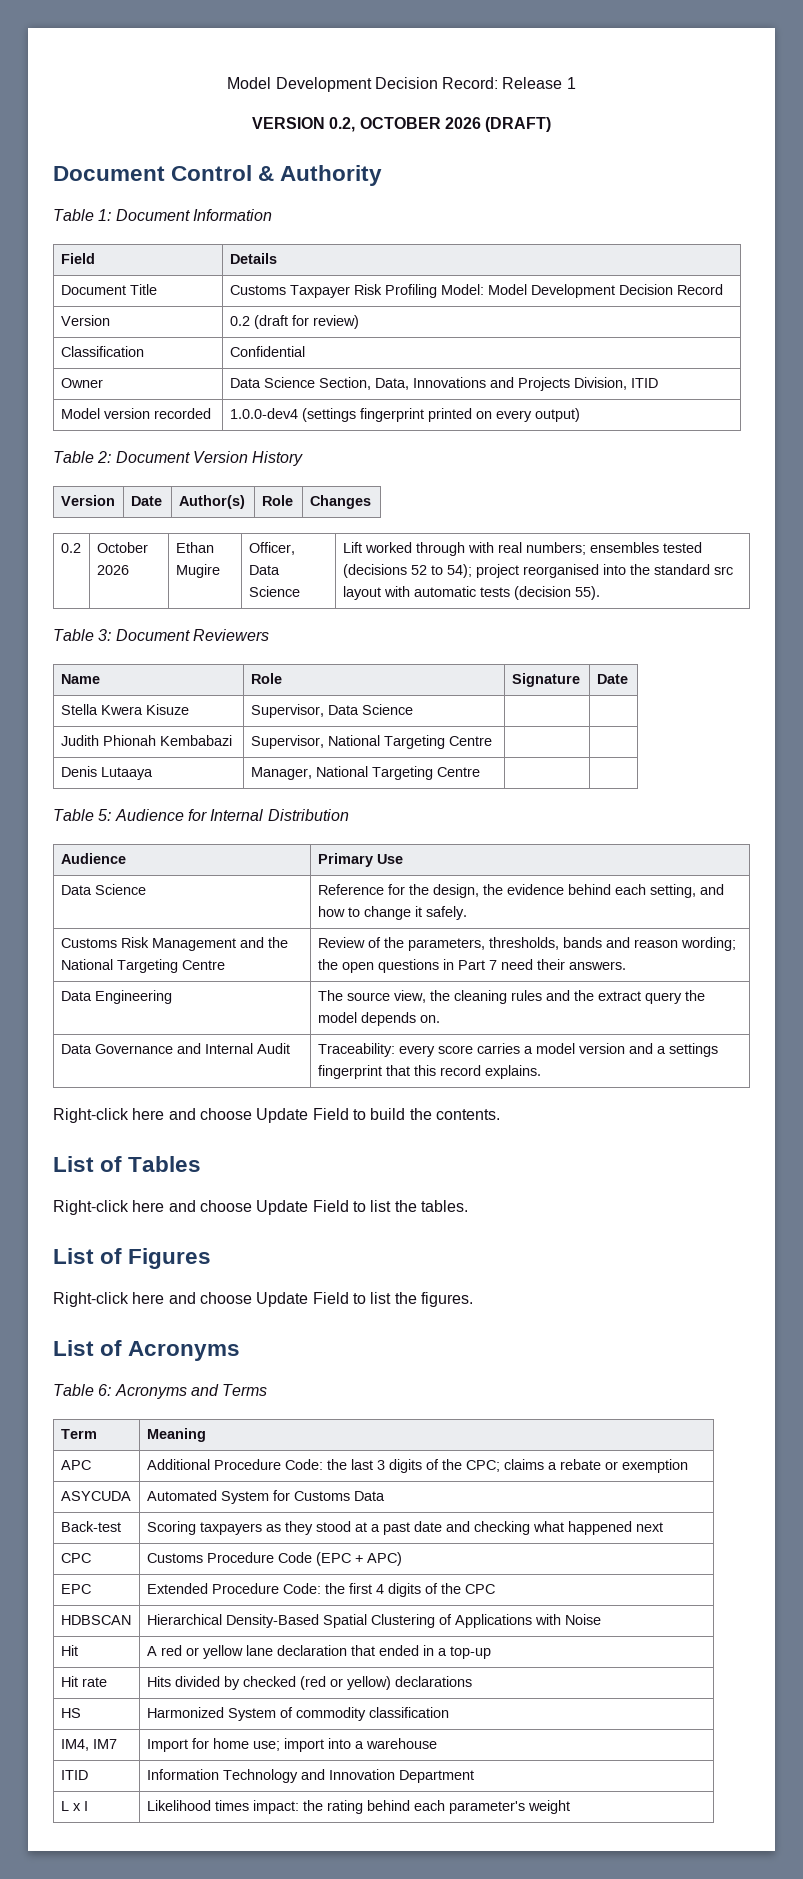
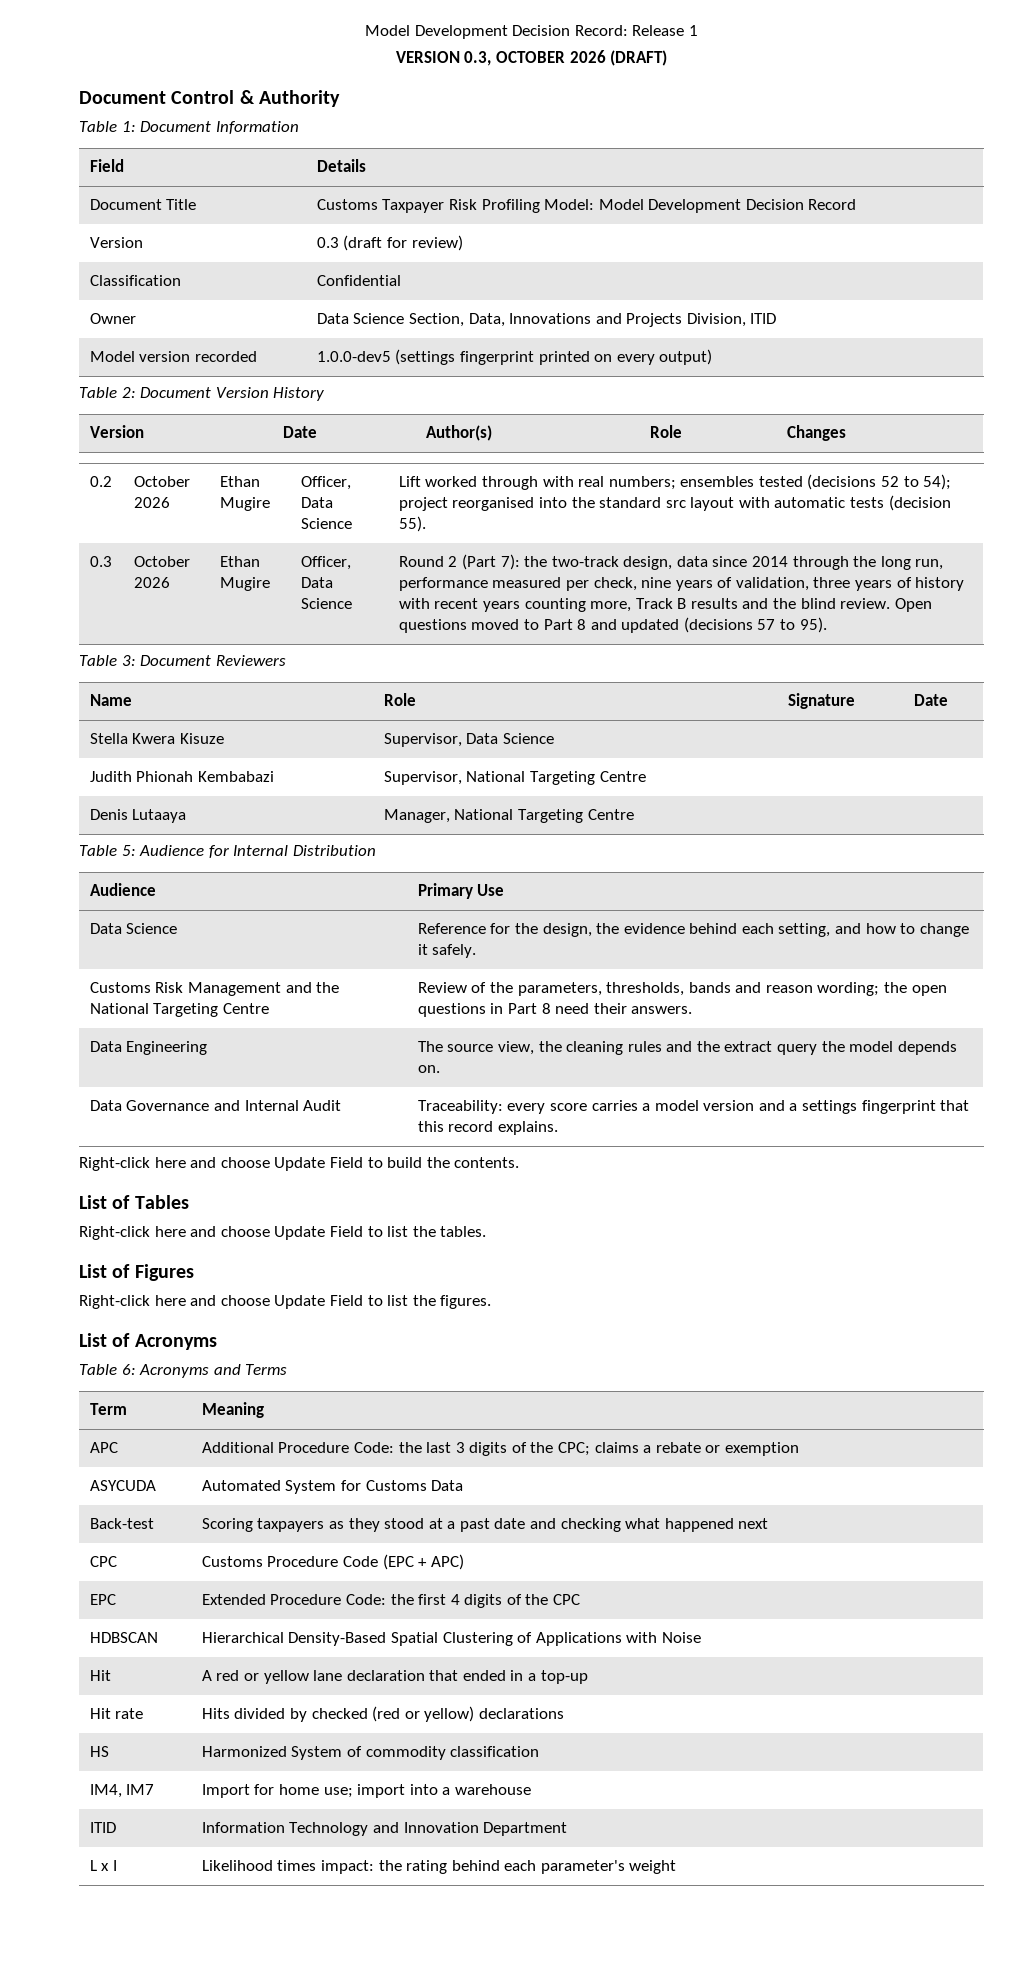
[329,117,356,132] 0.2, -> [464,51,492,66] 0.3,
[229,316,250,326] 0.2 -> [316,237,339,248] 0.3
[229,408,298,419] 1.0.0-dev4 -> [316,351,391,362] 1.0.0-dev5
(600, 593) none -> [89,556,112,567] [133,556,190,567] [133,577,170,588] [219,556,260,567] [219,577,270,591] [300,556,351,570] [300,577,333,588] [300,598,352,609] [398,554,944,570] [398,577,965,591] [398,598,932,612] [398,617,827,633] // 0.3 | October 2026 | Ethan Mugire | Officer, Data Science | Round 2 (Part 7): the two-track design, data since 2014 through the long run, performance measured per check, nine years of validation, three years of history with recent years counting more, Track B results and the blind review. Open questions moved to Part 8 and updated (decisions 57 to 95).
[488,960,497,970] 7 -> [541,1003,551,1014] 8

